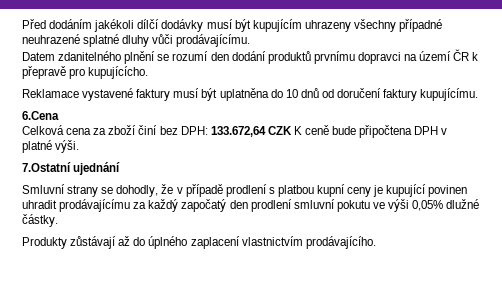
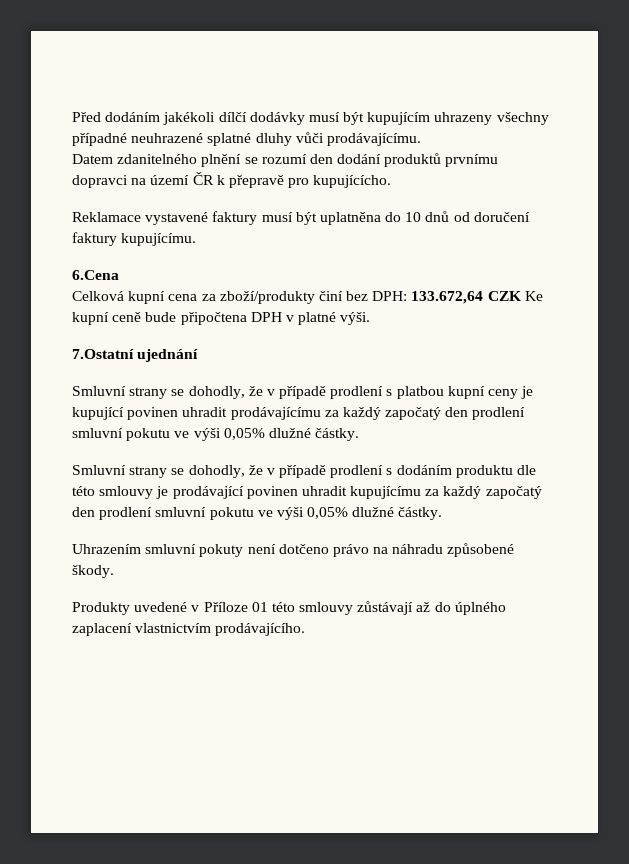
(64, 130) none -> [128,291,166,304] kupní
[108,125,137,135] zboží -> [219,291,315,304] zboží/produkty
[293,126,302,135] K -> [524,291,543,301] [72,312,109,325] Ke kupní
[22,237,67,249] Produkty -> [72,465,537,478] [72,486,542,499] [72,507,443,520] [72,543,515,557] [72,565,114,578] [72,602,354,615] Smluvní strany se dohodly, že v případě prodlení s dodáním produktu dle této smlouvy je prodávající povinen uhradit kupujícímu za každý započatý den prodlení smluvní pokutu ve výši 0,05% dlužné částky. // Uhrazením smluvní pokuty není dotčeno právo na náhradu způsobené škody. // Produkty uvedené v Příloze 01 této smlouvy

